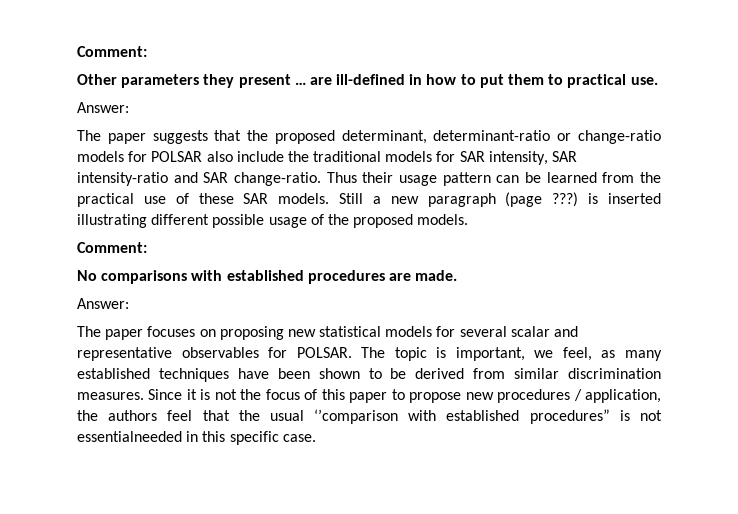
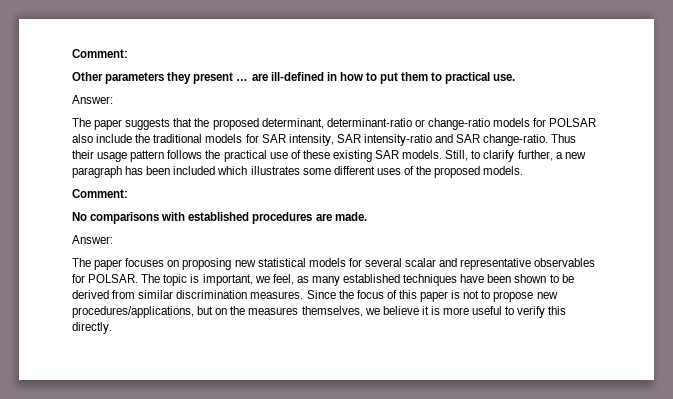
[496,172,635,183] can be learned from -> [167,150,203,159] follows
(234, 198) none -> [332,150,372,162] existing
[339,192,661,207] [77,214,307,228] Still a new paragraph (page ???) is inserted illustrating different possible usage -> [445,150,586,162] [72,166,401,178] Still, to clarify further, a new paragraph has been included which illustrates some different uses
[186,389,237,400] it is not -> (336, 294) none
(388, 397) none -> [451,290,480,299] is not
[497,389,662,403] [77,409,662,424] [77,431,316,445] procedures / application, the authors feel that the usual ‘’comparison with established procedures” is not essentialneeded in this specific case. -> [72,306,567,318] [72,322,112,334] procedures/applications, but on the measures themselves, we believe it is more useful to verify this directly.

